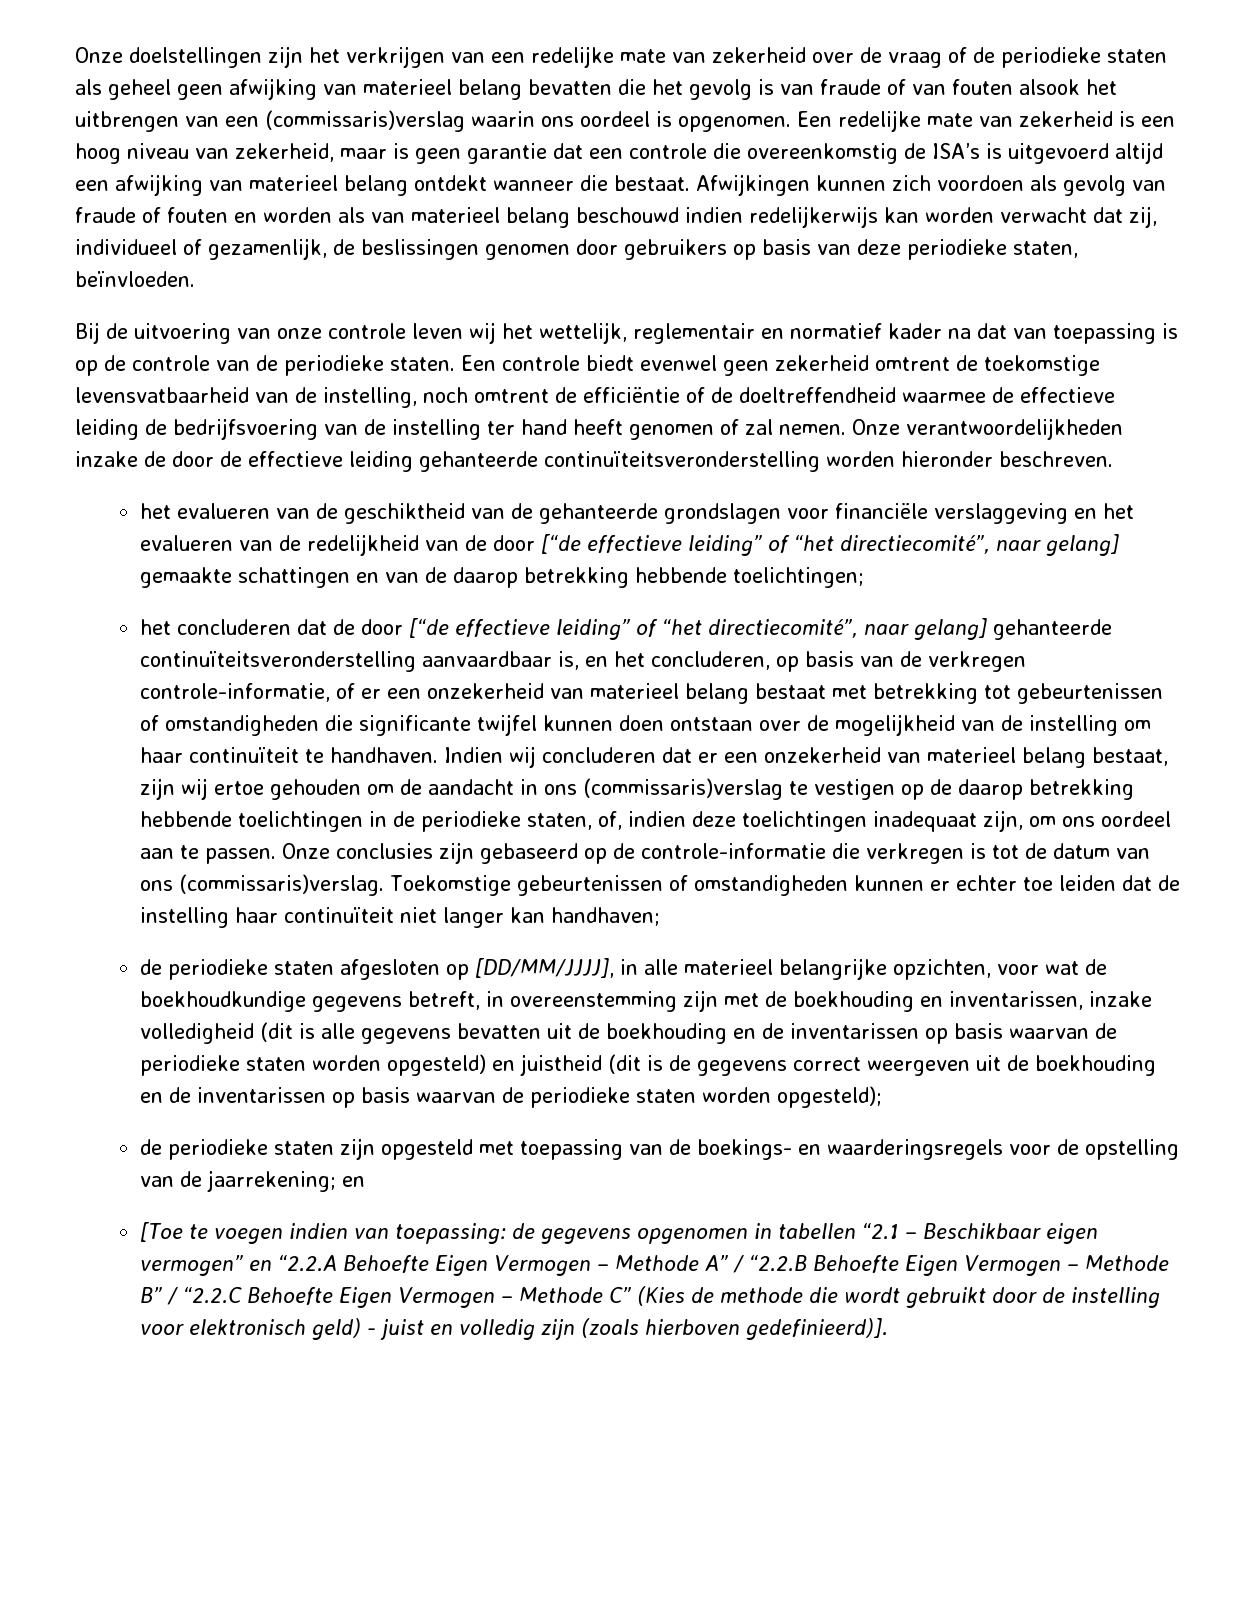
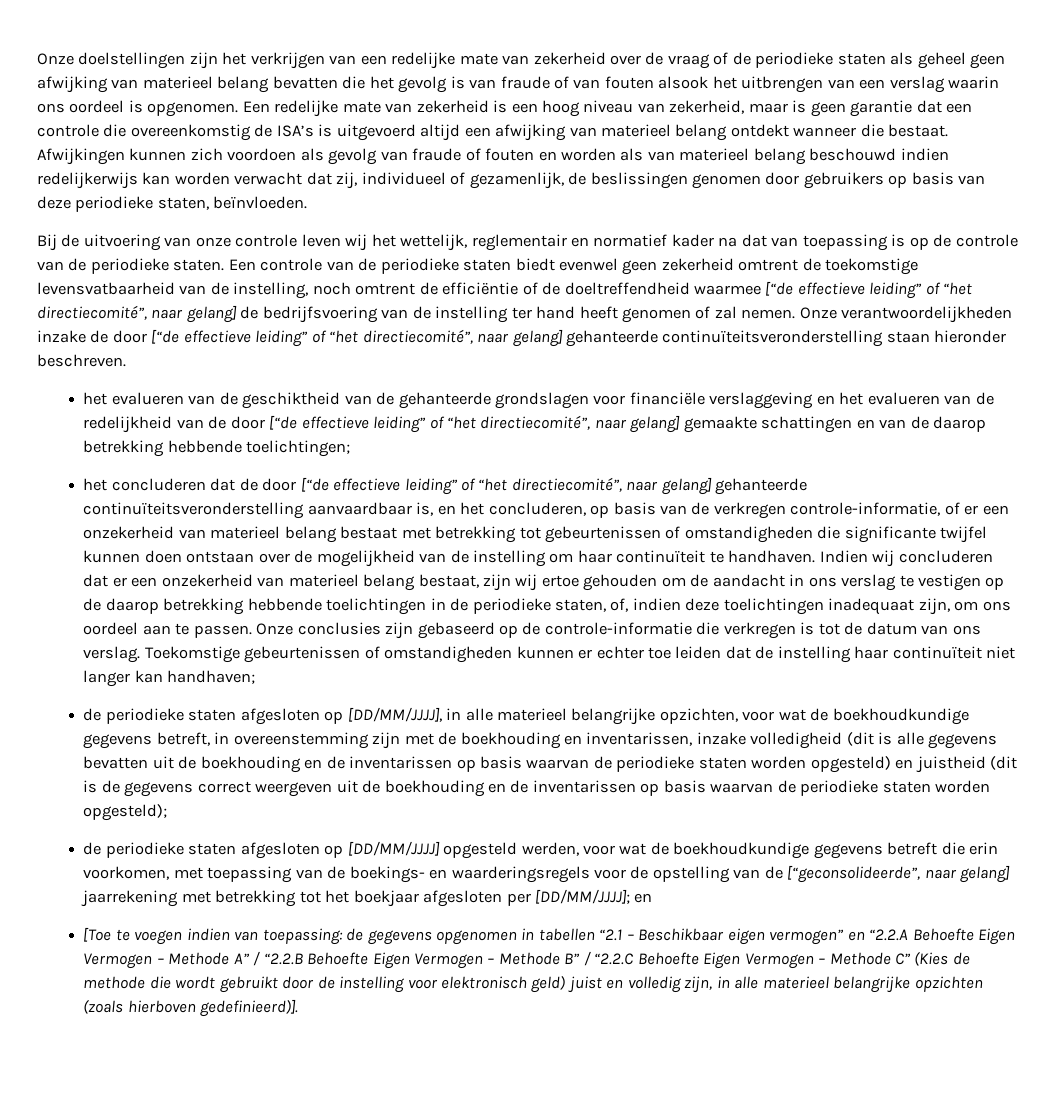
[265,110,465,132] (commissaris)verslag -> [889,76,945,93] verslag
(580, 363) none -> [326,258,512,274] van de periodieke staten
[992,387,1115,403] [75,419,139,440] de effectieve leiding -> [765,281,973,299] [37,305,237,323] [“de effectieve leiding” of “het directiecomité”, naar gelang]
[220,451,895,472] de effectieve leiding gehanteerde continuïteitsveronderstelling worden -> [151,329,930,347] [“de effectieve leiding” of “het directiecomité”, naar gelang] gehanteerde continuïteitsveronderstelling staan
[582,778,783,800] (commissaris)verslag -> [841,574,897,591] verslag
[178,874,384,896] (commissaris)verslag. -> [83,646,141,663] verslag.
[339,1138,473,1160] zijn opgesteld -> [240,841,999,859] [83,866,170,880] afgesloten op [DD/MM/JJJJ] opgesteld werden, voor wat de boekhoudkundige gegevens betreft die erin voorkomen,
[206,1170,336,1192] jaarrekening; -> [787,865,1011,883] [81,889,630,907] [“geconsolideerde”, naar gelang] jaarrekening met betrekking tot het boekjaar afgesloten per [DD/MM/JJJJ];
[366,1328,376,1335] - -> (566, 984) none
[540,1319,575,1340] zijn -> [684,976,983,993] zijn, in alle materieel belangrijke opzichten

